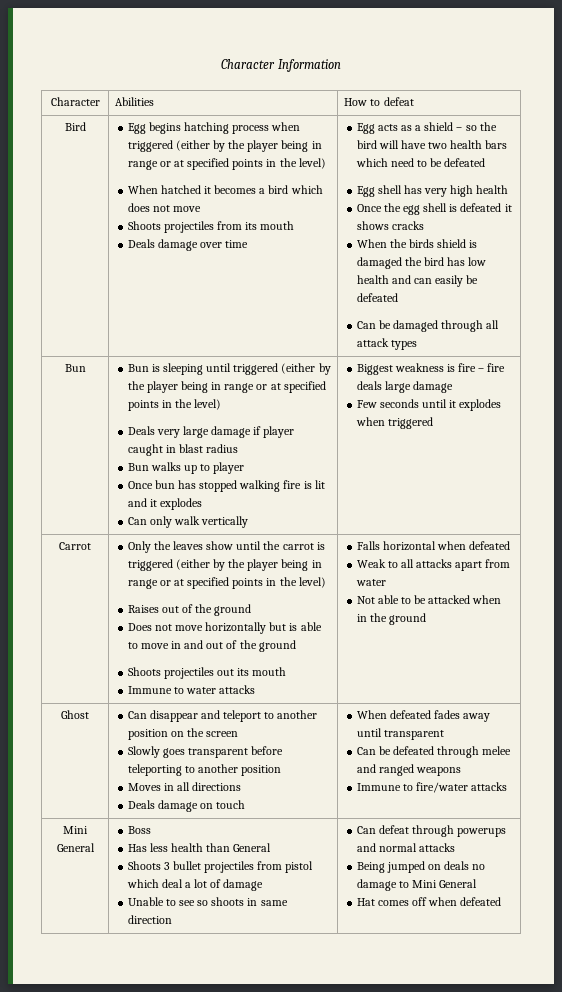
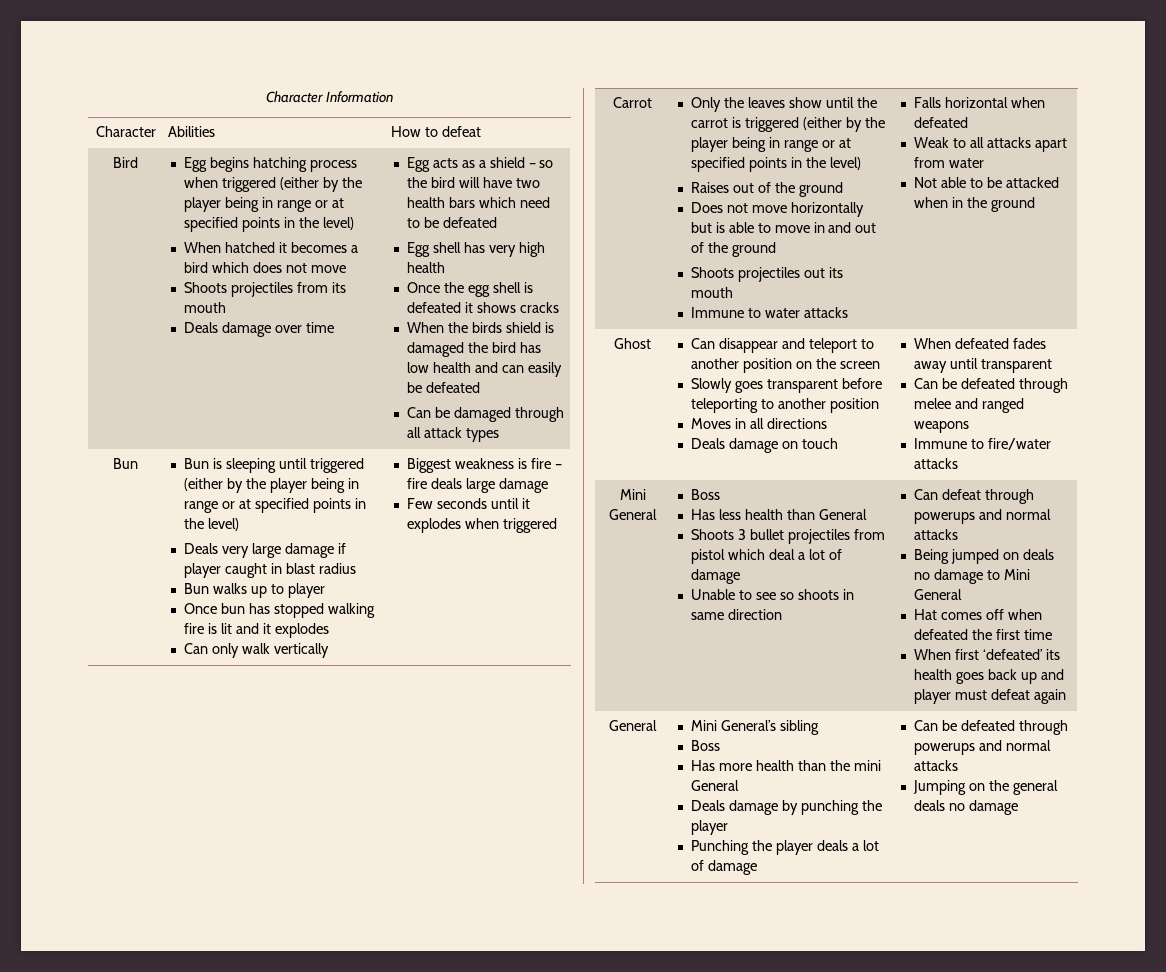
(502, 901) none -> [971,629,1052,640] [913,649,1060,660] [913,669,1064,684] [913,689,1066,704] [609,720,657,731] [690,720,819,735] [690,740,720,751] [690,760,881,771] [690,780,739,791] [690,800,882,815] [690,820,728,835] [690,840,879,855] [690,860,757,875] [913,720,1068,735] [913,740,1051,755] [913,760,958,771] [912,780,1058,795] [913,800,1018,815] the first time // When first ‘defeated’ its health goes back up and player must defeat again // General | Mini General’s sibling // Boss // Has more health than the mini General // Deals damage by punching the player // Punching the player deals a lot of damage | Can be defeated through powerups and normal attacks // Jumping on the general deals no damage

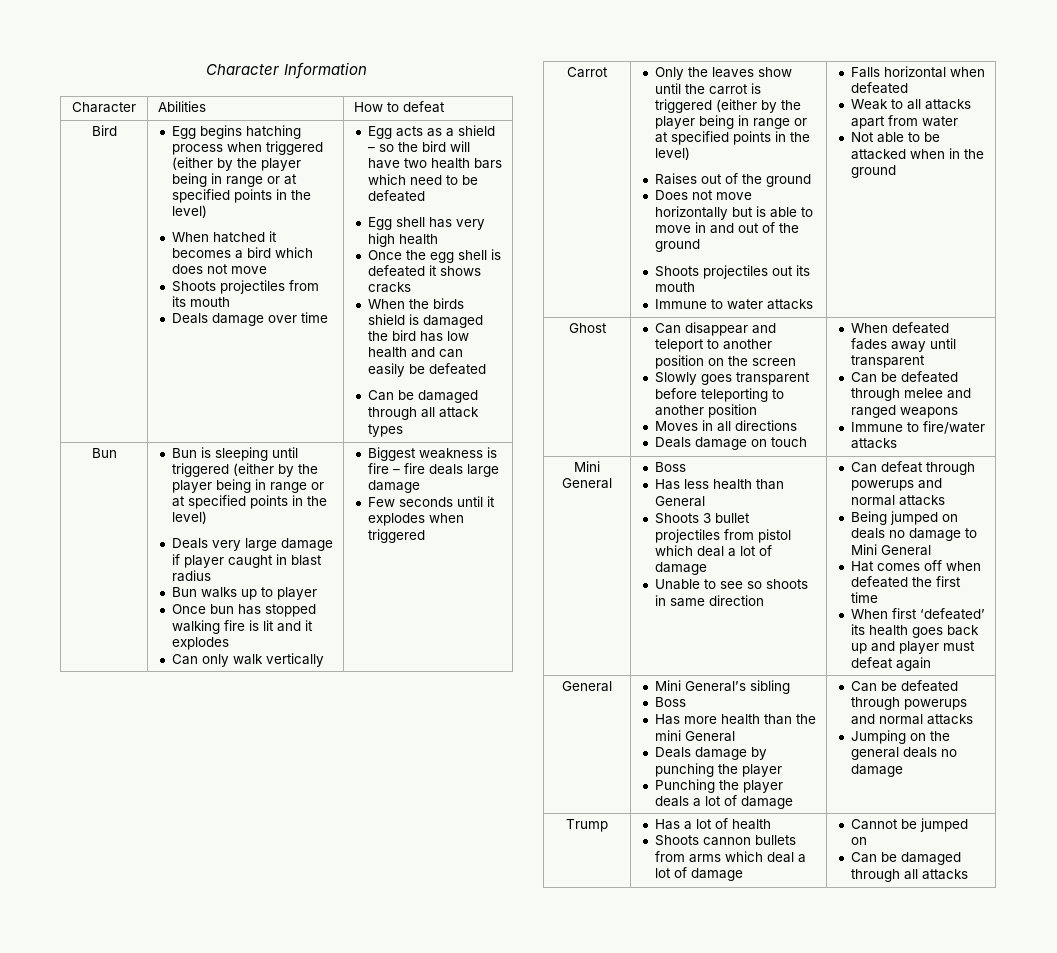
(1018, 807) none -> [566,819,608,832] [655,818,772,830] [655,835,797,846] [655,851,807,863] [655,867,744,881] [851,818,969,832] [851,837,868,845] [851,852,962,865] [851,869,969,882] // Trump | Has a lot of health // Shoots cannon bullets from arms which deal a lot of damage | Cannot be jumped on // Can be damaged through all attacks

